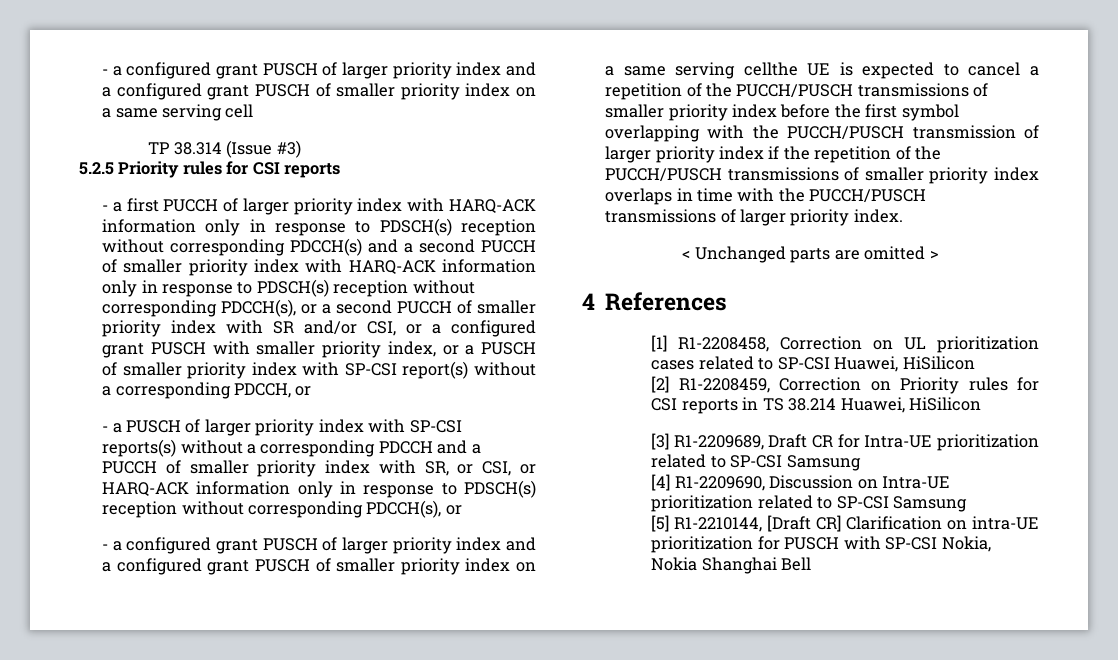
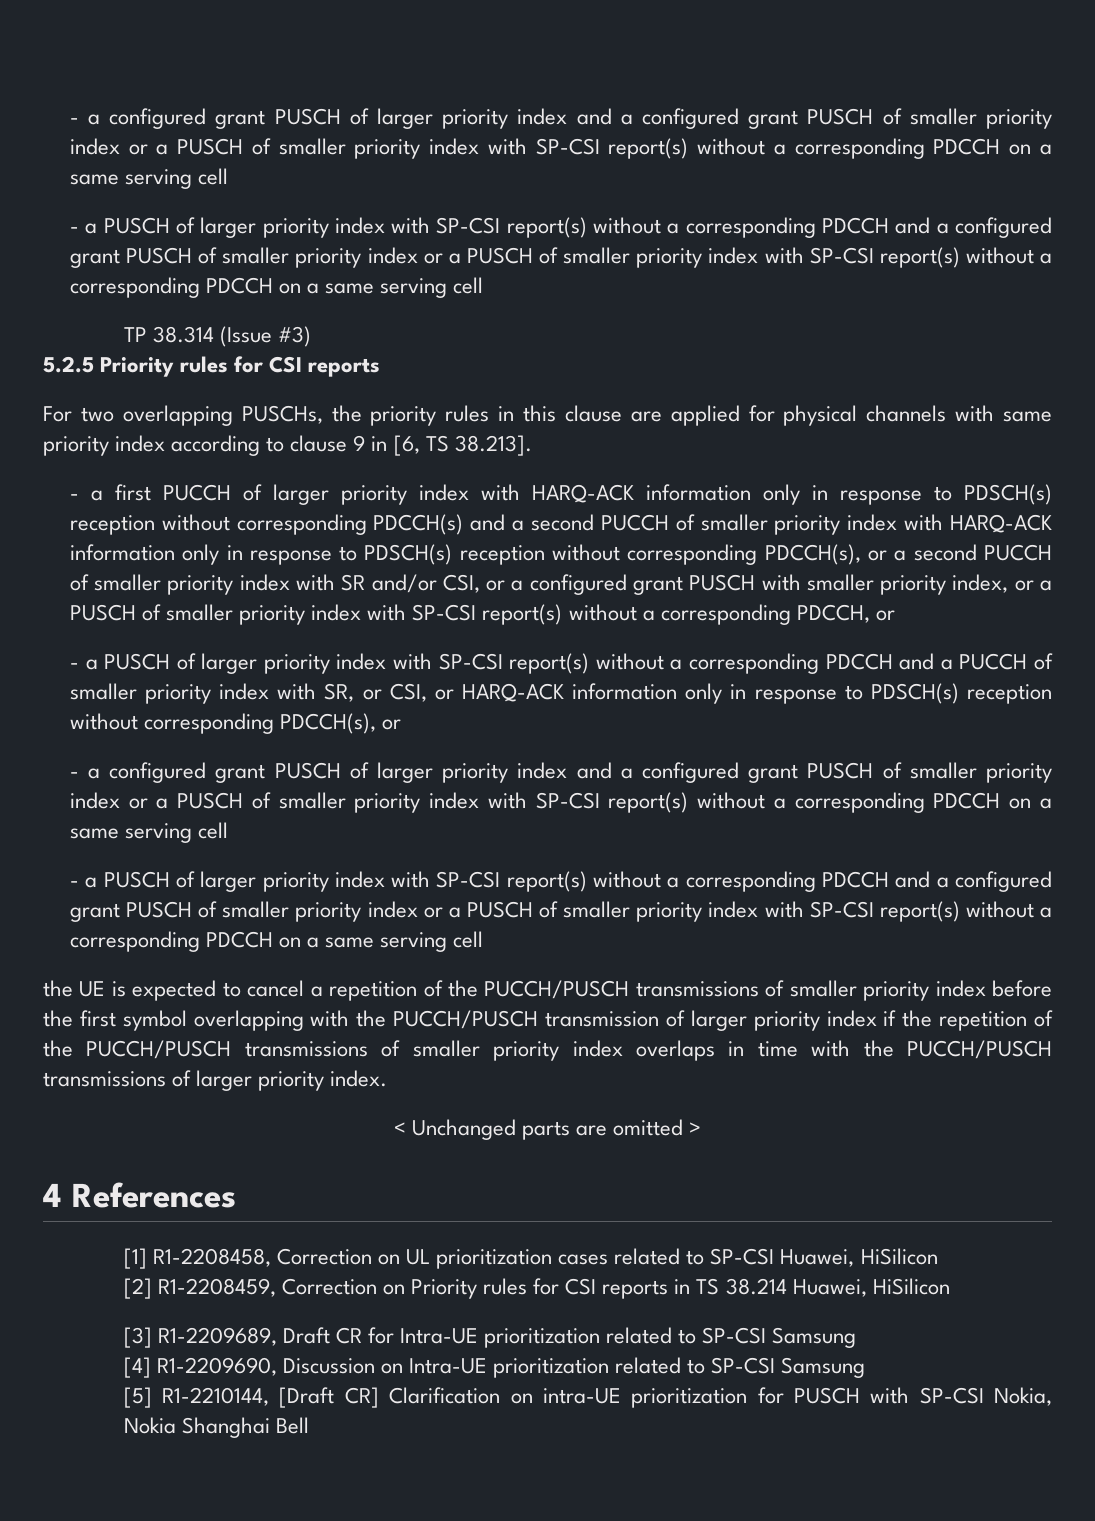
(511, 90) none -> [128,138,1052,159] [69,168,229,189] [69,217,1052,238] [69,247,1053,268] [69,277,273,298] or a PUSCH of smaller priority index with SP-CSI report(s) without a corresponding PDCCH on a same serving cell // - a PUSCH of larger priority index with SP-CSI report(s) without a corresponding PDCCH and a configured grant PUSCH of smaller priority index or a PUSCH of smaller priority index with SP-CSI report(s) without a corresponding PDCCH
(341, 170) none -> [43,405,1052,426] [43,435,532,456] // For two overlapping PUSCHs, the priority rules in this clause are applied for physical channels with same priority index according to clause 9 in [6, TS 38.213].
[102,439,177,457] reports(s) -> [509,653,590,674] report(s)
[516,562,536,572] [605,62,798,79] on a same serving cellthe -> [128,792,1052,813] [69,822,229,843] [69,871,1052,892] [69,901,1053,922] [69,931,484,952] [43,980,73,997] or a PUSCH of smaller priority index with SP-CSI report(s) without a corresponding PDCCH on a same serving cell // - a PUSCH of larger priority index with SP-CSI report(s) without a corresponding PDCCH and a configured grant PUSCH of smaller priority index or a PUSCH of smaller priority index with SP-CSI report(s) without a corresponding PDCCH on a same serving cell // the

